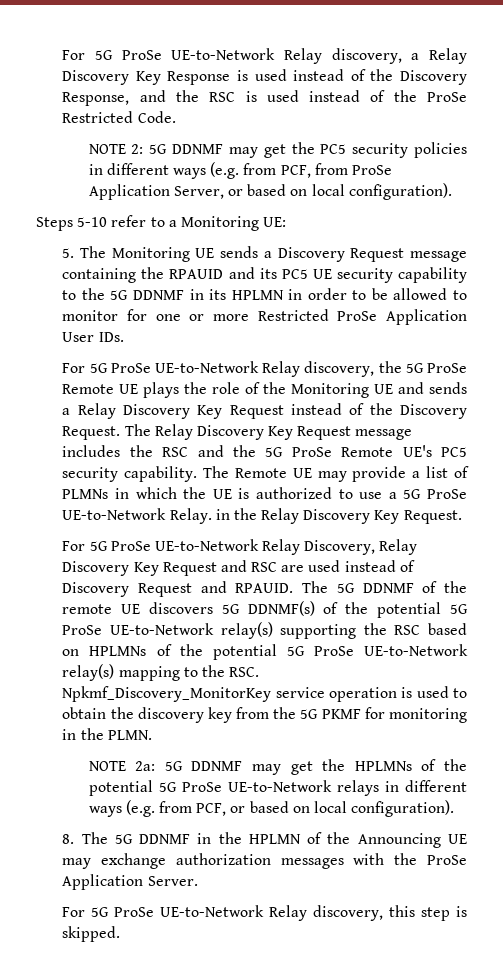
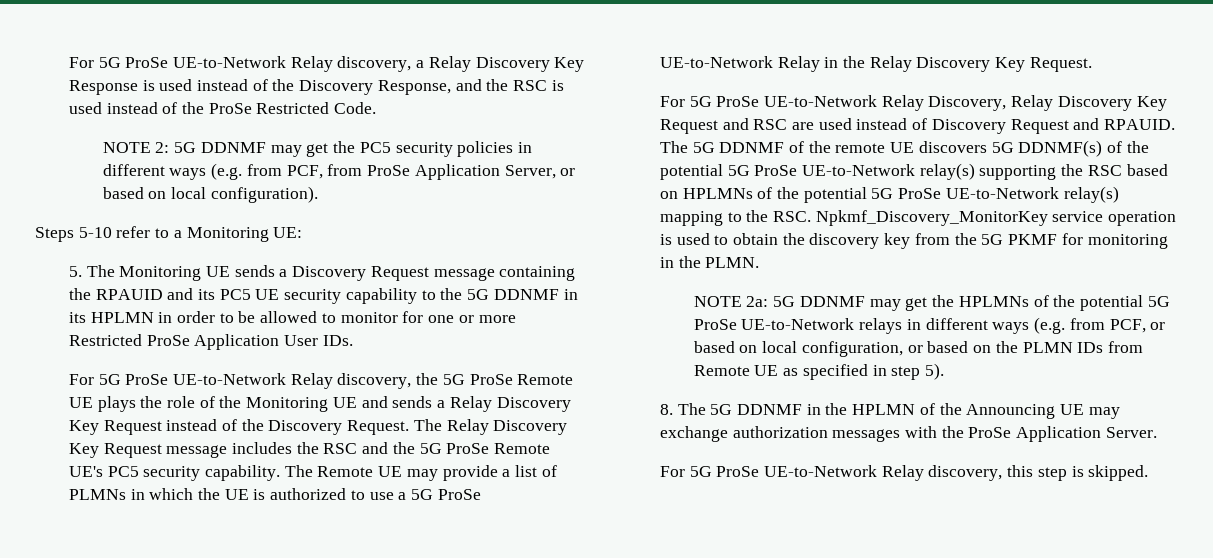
[169,508,212,524] Relay. -> [777,56,820,72] Relay
[351,800,455,817] configuration). -> [801,341,1143,357] [693,363,945,380] configuration, or based on the PLMN IDs from Remote UE as specified in step 5).

